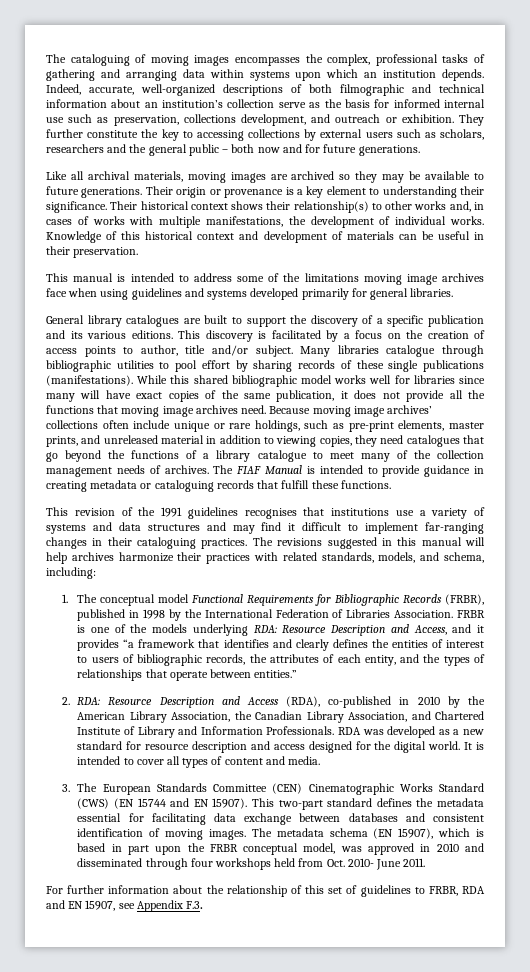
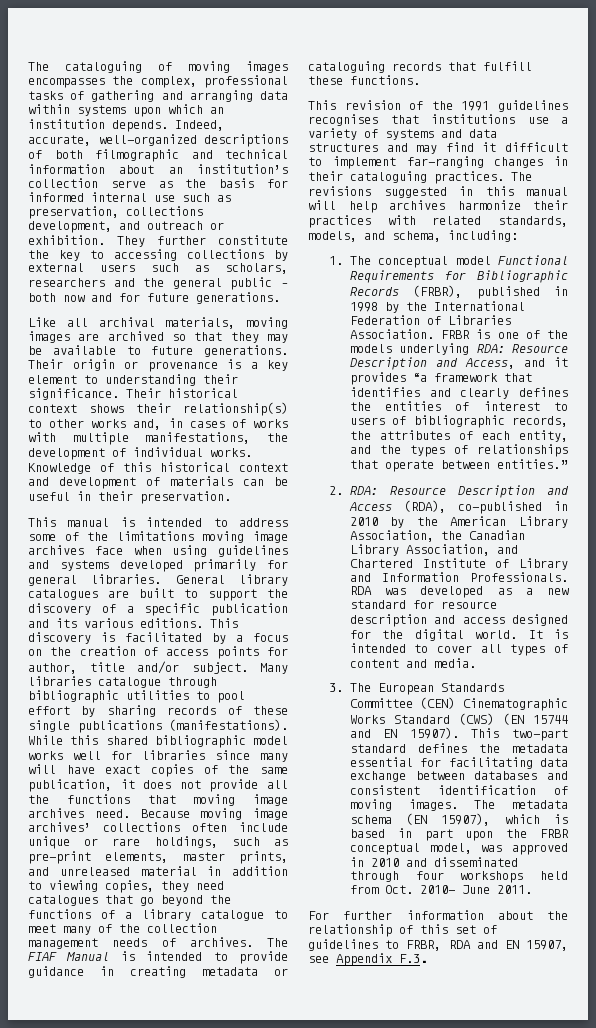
(351, 177) none -> [194,332,223,341] that
(454, 292) // -> (162, 579) none
[123,347,134,354] to -> [267,647,288,656] for

